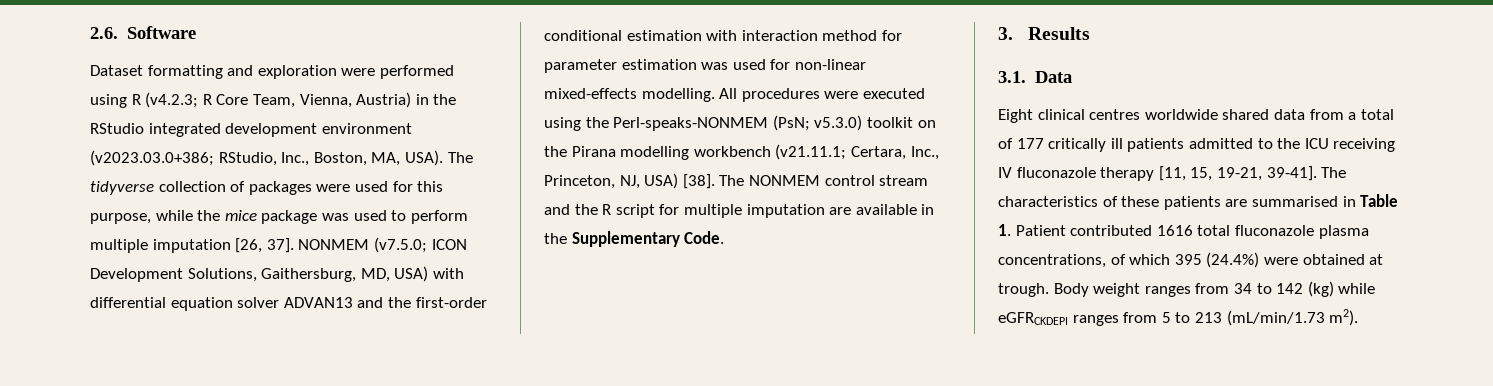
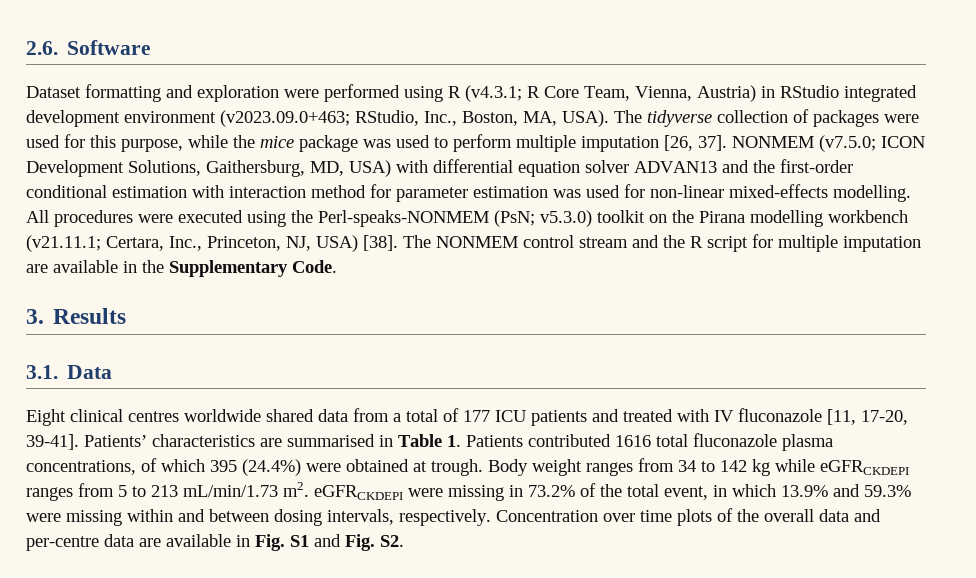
[145,92,199,108] (v4.2.3; -> [465,85,522,102] (v4.3.1;
[433,94,457,105] the -> (775, 92) none
[90,150,214,166] (v2023.03.0+386; -> [220,110,350,127] (v2023.09.0+463;
[1048,138,1396,152] [998,166,1347,181] [998,196,1221,210] critically ill patients admitted to the ICU receiving IV fluconazole therapy [11, 15, 19-21, 39-41]. The characteristics of these patients -> [495,408,908,426] [26,434,255,450] ICU patients and treated with IV fluconazole [11, 17-20, 39-41]. Patients’ characteristics
[1015,225,1066,236] Patient -> [466,435,523,447] Patients
[1307,281,1334,297] (kg) -> [752,459,770,476] kg
[1226,309,1359,326] (mL/min/1.73 m2). -> [183,482,911,501] [26,508,881,526] [26,534,404,551] mL/min/1.73 m2. eGFRCKDEPI were missing in 73.2% of the total event, in which 13.9% and 59.3% were missing within and between dosing intervals, respectively. Concentration over time plots of the overall data and per-centre data are available in Fig. S1 and Fig. S2.

